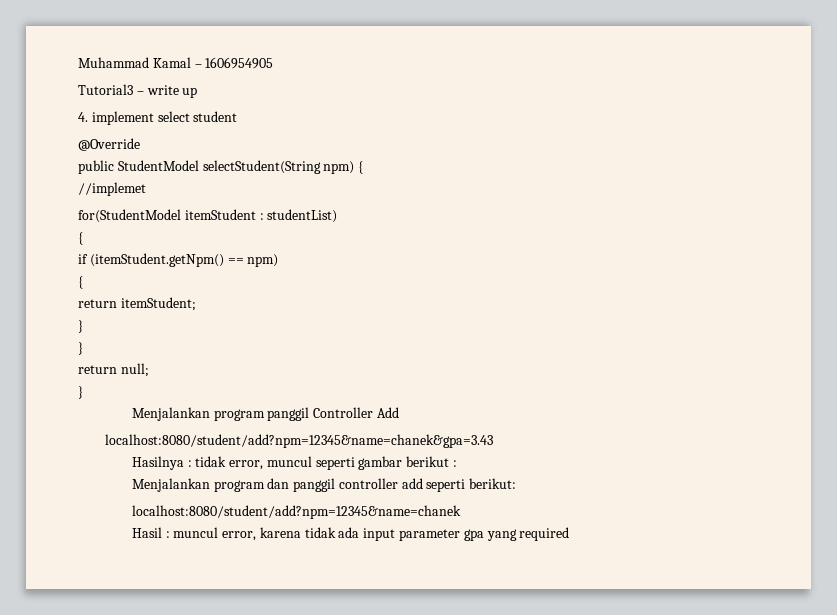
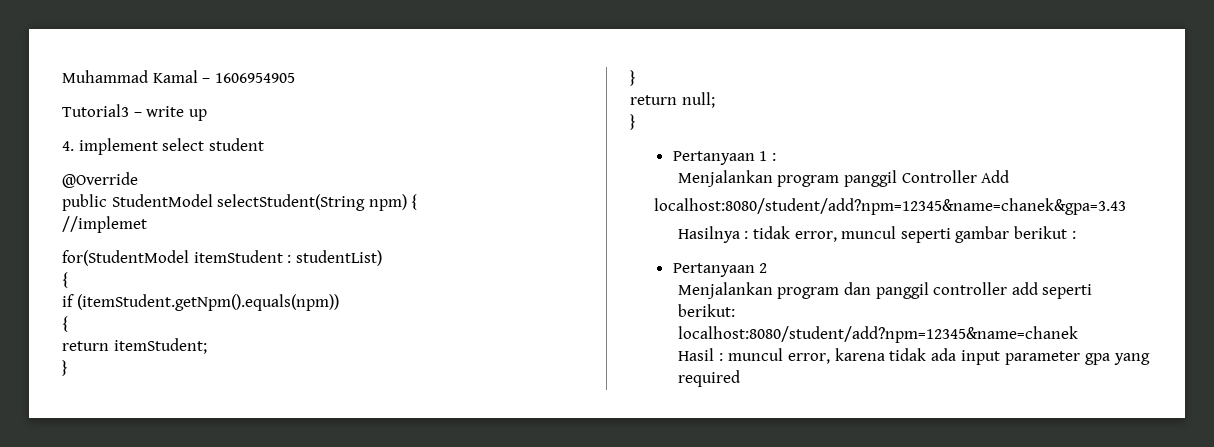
[89,253,279,267] (itemStudent.getNpm() == npm) -> [76,294,339,311] (itemStudent.getNpm().equals(npm))
(83, 392) none -> [672,151,776,165] // Pertanyaan 1 :
(457, 463) none -> [672,263,768,277] // Pertanyaan 2

